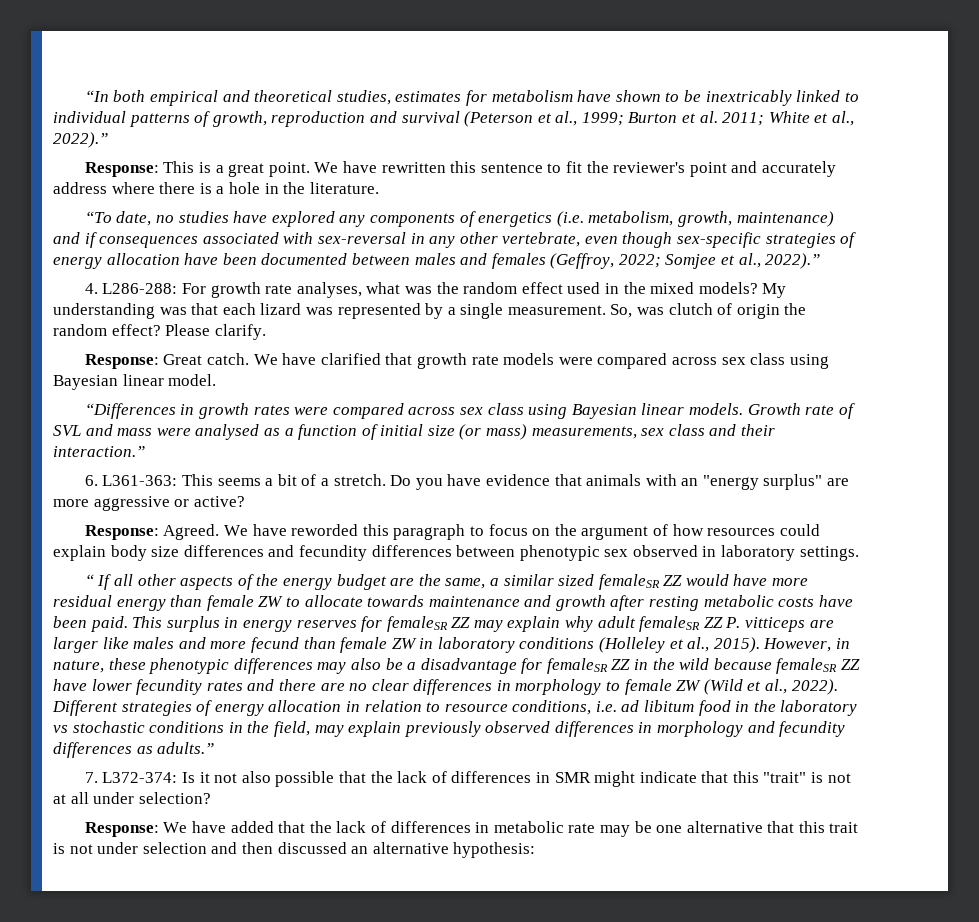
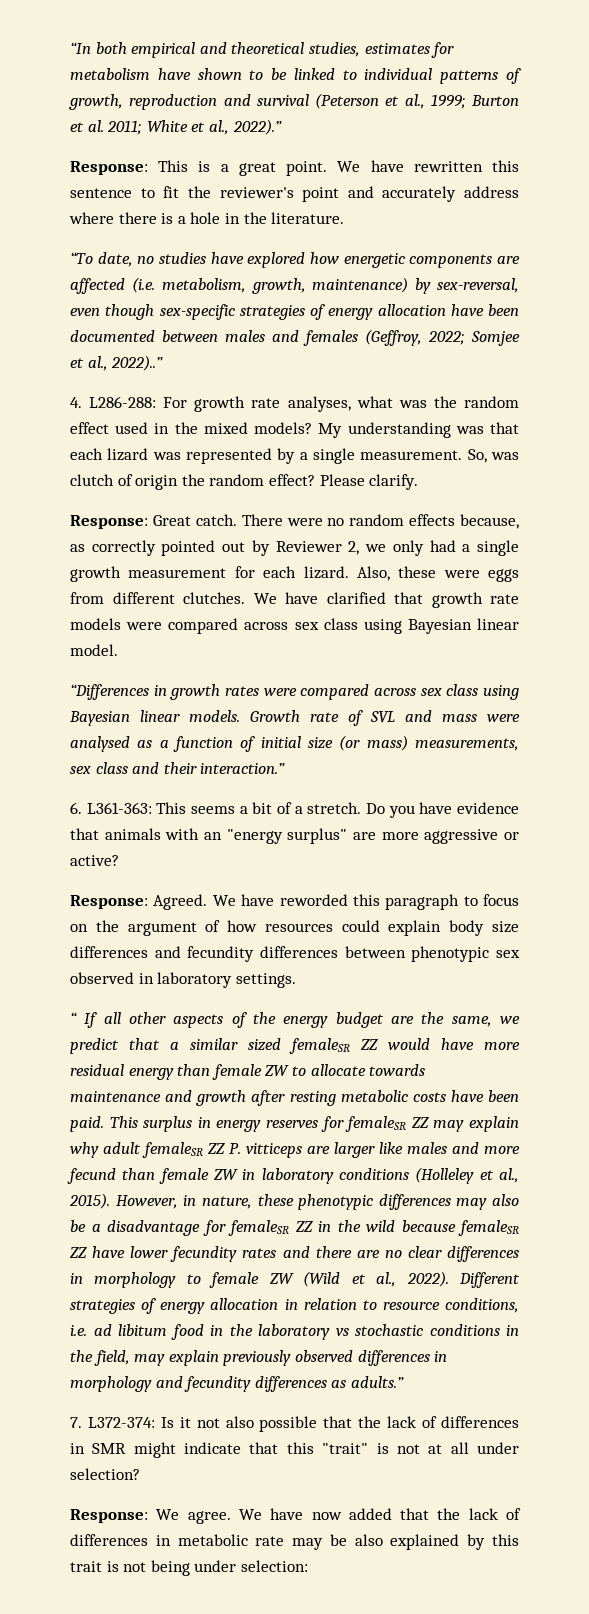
[705,90,792,106] inextricably -> (288, 74) none
[339,211,834,227] [53,232,581,248] any components of energetics (i.e. metabolism, growth, maintenance) and if consequences associated with sex-reversal in any other vertebrate, -> [310,252,520,268] [70,277,519,294] how energetic components are affected (i.e. metabolism, growth, maintenance) by sex-reversal,
[765,253,821,269] 2022).” -> [111,355,164,371] 2022)..”
(250, 359) none -> [241,514,519,529] [70,540,520,556] [70,566,519,582] [70,592,245,604] There were no random effects because, as correctly pointed out by Reviewer 2, we only had a single growth measurement for each lizard. Also, these were eggs from different clutches.
(486, 583) none -> [499,1016,520,1024] [70,1038,160,1054] we predict that
[192,821,227,833] have -> [187,1508,342,1524] agree. We have now
[656,821,795,833] one alternative that -> [354,1534,486,1550] also explained by
[97,842,536,858] under selection and then discussed an alternative hypothesis: -> [150,1560,308,1576] being under selection:

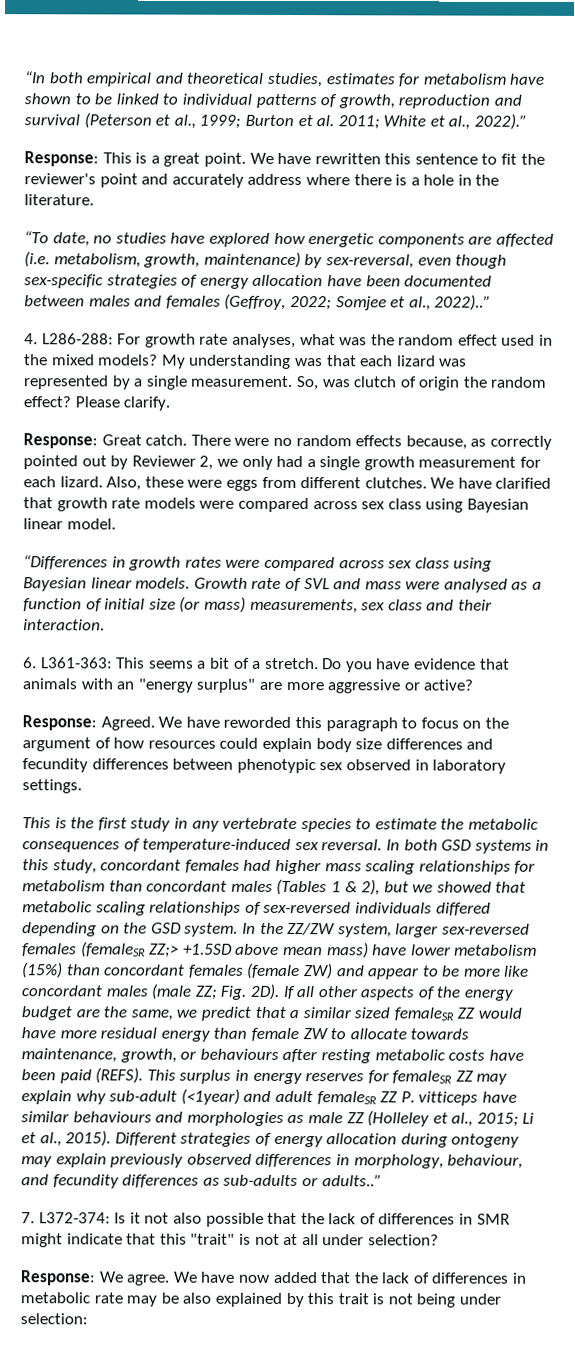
[200,763,286,774] interaction.” -> [23,619,105,631] interaction.
[70,1012,77,1024] “ -> [22,817,540,833] [22,838,550,854] [22,859,536,875] [22,878,527,896] [22,901,491,916] [22,922,530,938] [22,941,538,959] [22,962,530,980] [21,983,279,1000] This is the first study in any vertebrate species to estimate the metabolic consequences of temperature-induced sex reversal. In both GSD systems in this study, concordant females had higher mass scaling relationships for metabolism than concordant males (Tables 1 & 2), but we showed that metabolic scaling relationships of sex-reversed individuals differed depending on the GSD system. In the ZZ/ZW system, larger sex-reversed females (femaleSR ZZ;> +1.5SD above mean mass) have lower metabolism (15%) than concordant females (female ZW) and appear to be more like concordant males (male ZZ; Fig. 2D).
[70,1090,247,1106] maintenance and growth -> [21,1048,279,1063] maintenance, growth, or behaviours
[70,1116,104,1132] paid. -> [59,1067,144,1084] paid (REFS).
(99, 1150) none -> [109,1088,272,1105] sub-adult (<1year) and
[307,1142,520,1158] [67,1167,519,1184] [69,1193,519,1210] [70,1220,519,1236] [70,1246,519,1262] [70,1271,449,1288] are larger like males and more fecund than female ZW in laboratory conditions (Holleley et al., 2015). However, in nature, these phenotypic differences may also be a disadvantage for femaleSR ZZ in the wild because femaleSR ZZ have lower fecundity rates and there are no clear differences in morphology to female ZW (Wild et al., 2022). -> [481,1091,517,1103] [21,1110,535,1127] [21,1130,112,1147] have similar behaviours and morphologies as male ZZ (Holleley et al., 2015; Li et al., 2015).
[284,1298,519,1313] [70,1324,519,1340] [70,1350,130,1366] in relation to resource conditions, i.e. ad libitum food in the laboratory vs stochastic conditions in the field, -> [400,1133,520,1148] during ontogeny
[70,1376,152,1392] morphology -> [353,1154,524,1169] morphology, behaviour,
[350,1376,404,1388] adults.” -> [223,1174,382,1187] sub-adults or adults..”

